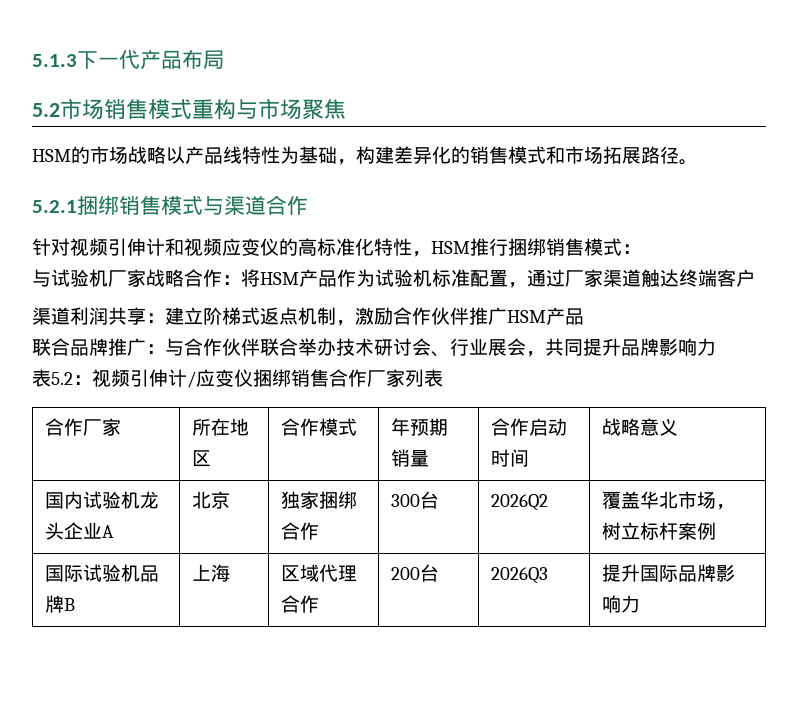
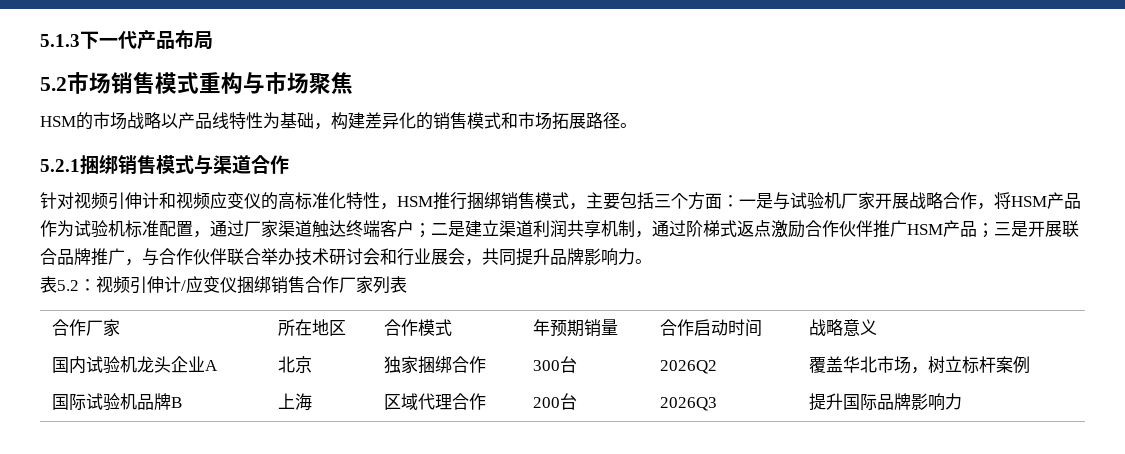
[622,244,641,254] ： // -> [569,192,773,210] ，主要包括三个方面：一是
(146, 278) none -> [875,193,909,209] 开展
[222,275,241,285] ： -> [977,203,994,210] ，
(755, 278) // -> [414,220,499,238] ；二是建立
[146,307,203,325] ：建立 -> [601,220,686,238] 机制，通过
[298,307,355,326] 机制， -> (771, 228) none
(584, 316) // -> [977,221,1062,238] ；三是开展
[146,344,165,354] ： -> [125,259,142,266] ，
[431,351,450,357] 、 -> [380,248,397,265] 和
(716, 347) none -> [635,259,652,264] 。

